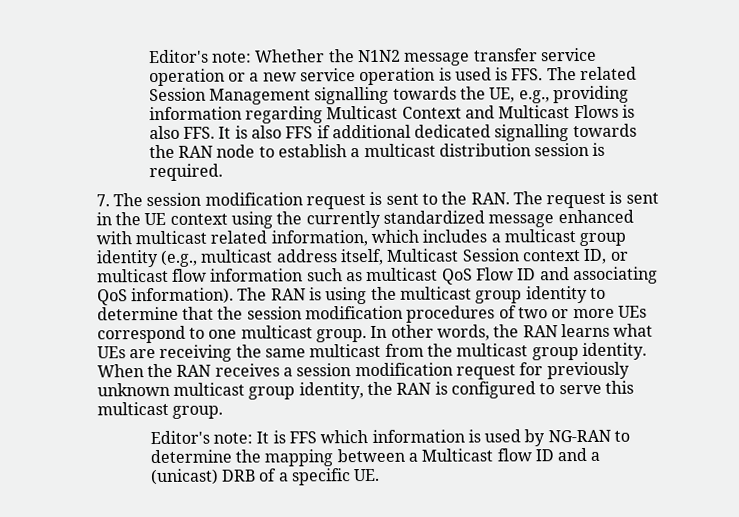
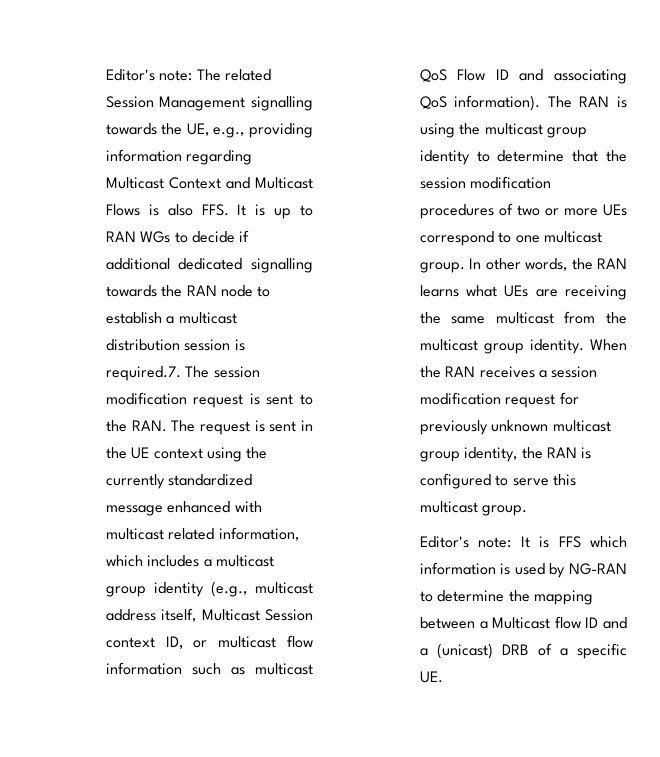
[148,47,597,66] [148,67,544,87] Editor's note: Whether the N1N2 message transfer service operation or a new service operation is used is FFS. -> [105,69,193,81] Editor's note:
[250,125,314,139] also FFS -> [274,205,313,219] [105,231,235,243] up to RAN WGs to decide
[148,163,223,182] [95,194,110,207] required. // 7. -> [105,366,181,381] required.7.

